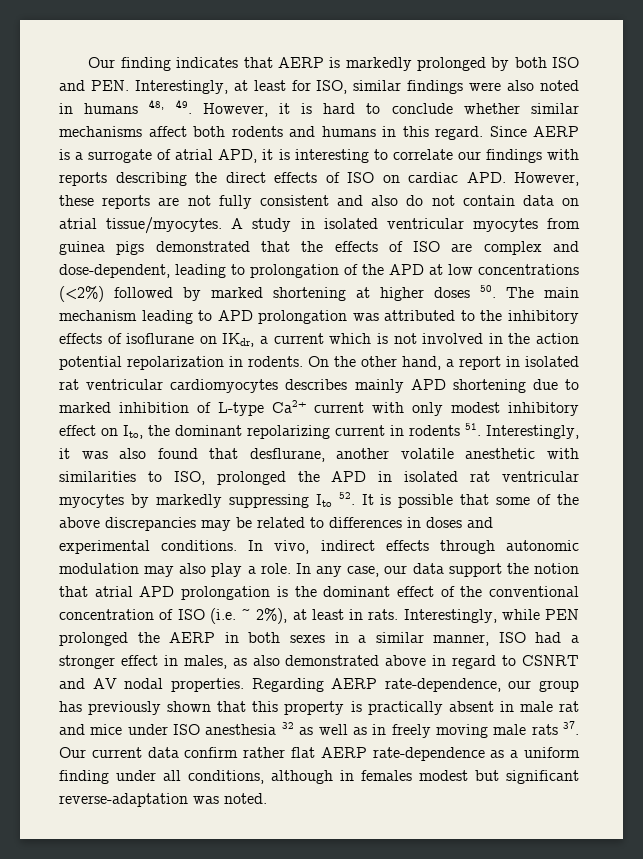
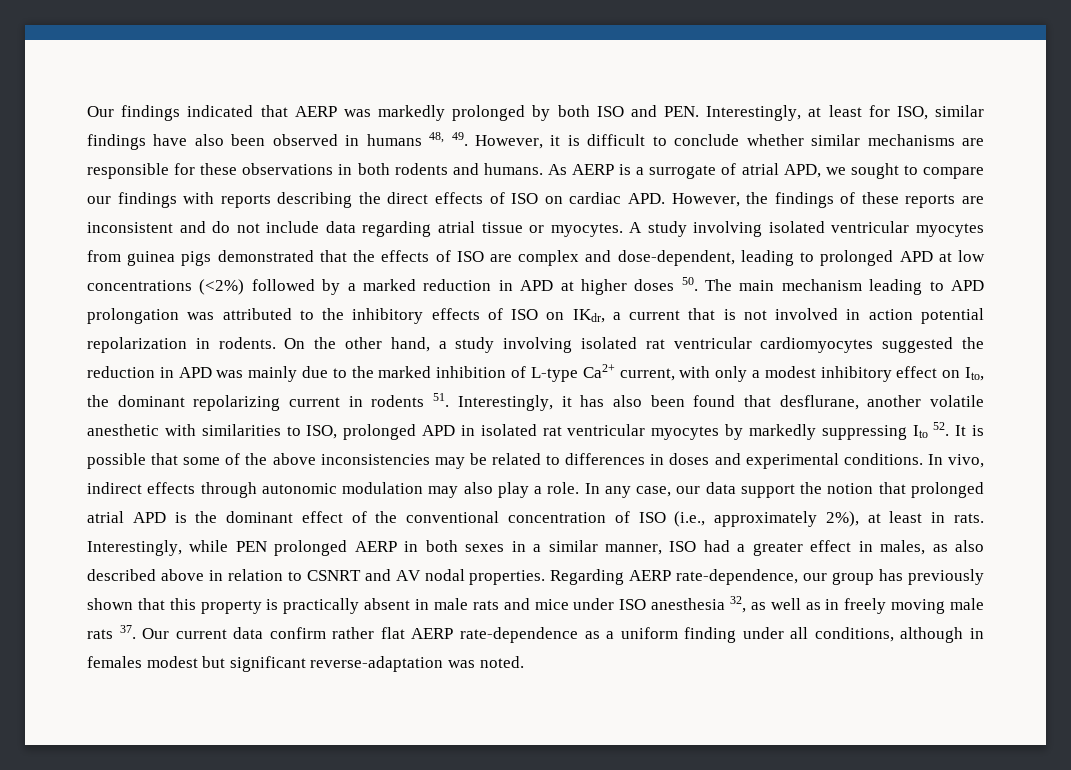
[88,57,239,71] Our finding indicates -> [87,105,254,121] Our findings indicated
[329,57,341,68] is -> [343,109,371,117] was
[469,80,580,91] were also noted -> [153,134,338,146] have also been observed
[323,103,356,114] hard -> [587,134,646,146] difficult
[148,126,527,140] affect both rodents and humans in this regard. Since -> [962,138,985,146] [87,163,567,179] are responsible for these observations in both rodents and humans. As
[262,149,453,163] it is interesting to correlate -> [825,163,985,179] we sought to compare
[59,195,580,209] [59,217,223,234] these reports are not fully consistent and also do not contain data on atrial tissue/myocytes. -> [746,192,984,208] [87,221,623,237] the findings of these reports are inconsistent and do not include data regarding atrial tissue or myocytes.
[300,218,315,229] in -> [693,221,763,237] involving
[250,264,384,278] prolongation of the -> [820,250,894,266] prolonged
[211,287,346,301] marked shortening -> [347,279,554,291] a marked reduction in APD
[126,333,195,344] isoflurane -> [511,309,539,320] ISO
[329,333,372,344] which -> [688,308,716,320] that
[508,333,531,344] the -> (861, 314) none
[459,356,520,370] report in -> [455,337,573,353] study involving
[285,379,526,393] describes mainly APD shortening -> [882,337,984,353] [87,366,298,382] suggested the reduction in APD was mainly
(579, 384) none -> [351,366,374,378] the
[314,402,365,413] current -> [619,368,675,381] current,
(444, 409) none -> [751,370,760,378] a
[81,448,147,459] was also -> [580,395,685,407] has also been
[297,471,320,482] the -> (417, 432) none
[105,517,196,531] discrepancies -> [320,454,430,465] inconsistencies
(88, 591) none -> [911,482,985,498] prolonged
[181,586,271,600] prolongation -> (166, 517) none
[209,608,251,624] (i.e. ~ -> [674,511,818,527] (i.e., approximately
[137,632,160,643] the -> (348, 548) none
[59,655,115,669] stronger -> [752,542,803,556] greater
[285,655,380,666] demonstrated -> [87,569,156,581] described
[452,655,497,669] regard -> [227,569,283,581] relation
[558,701,579,712] rat -> [472,600,499,610] rats
[281,722,294,729] 32 -> [729,596,746,613] 32,

